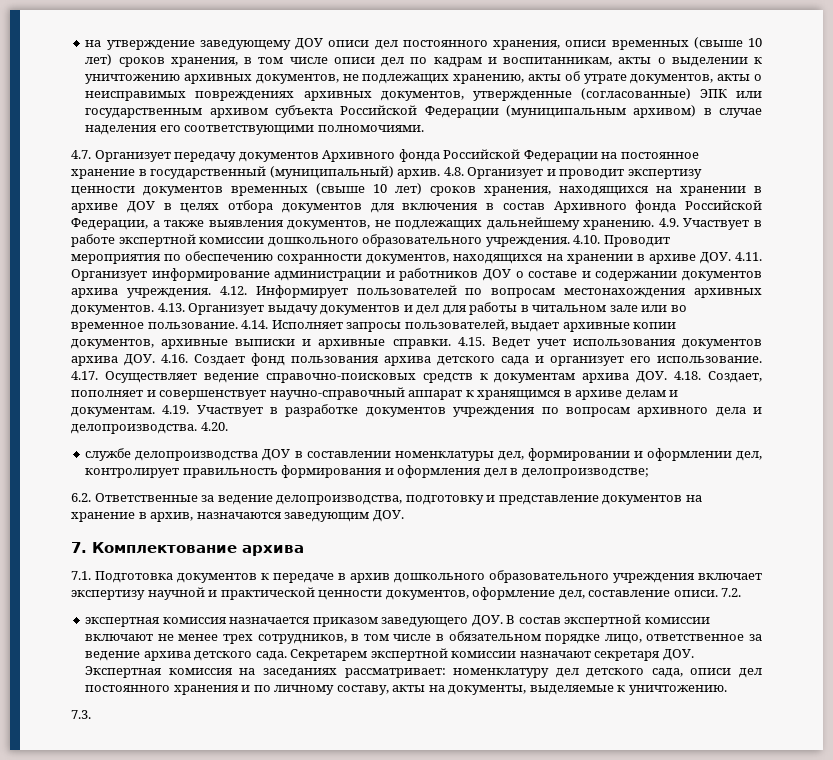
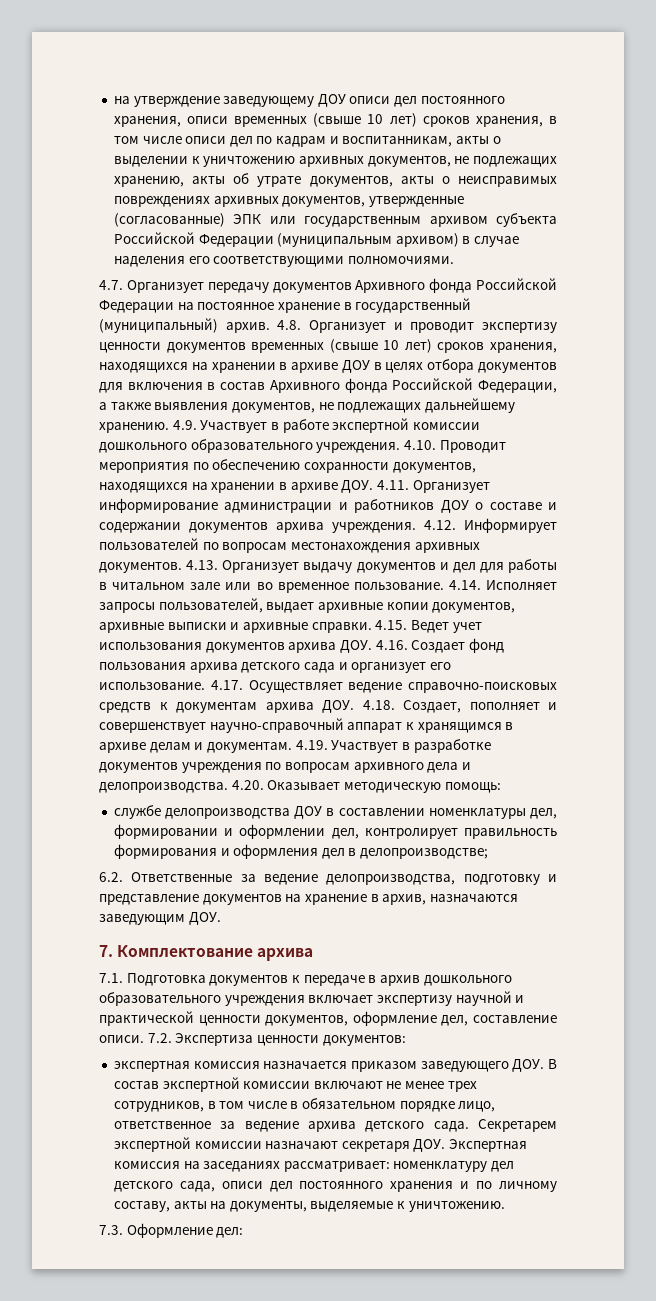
(228, 426) none -> [267,780,501,793] Оказывает методическую помощь:
(742, 592) none -> [175,1033,406,1046] Экспертиза ценности документов:
(91, 714) none -> [126,1223,244,1238] Оформление дел:

